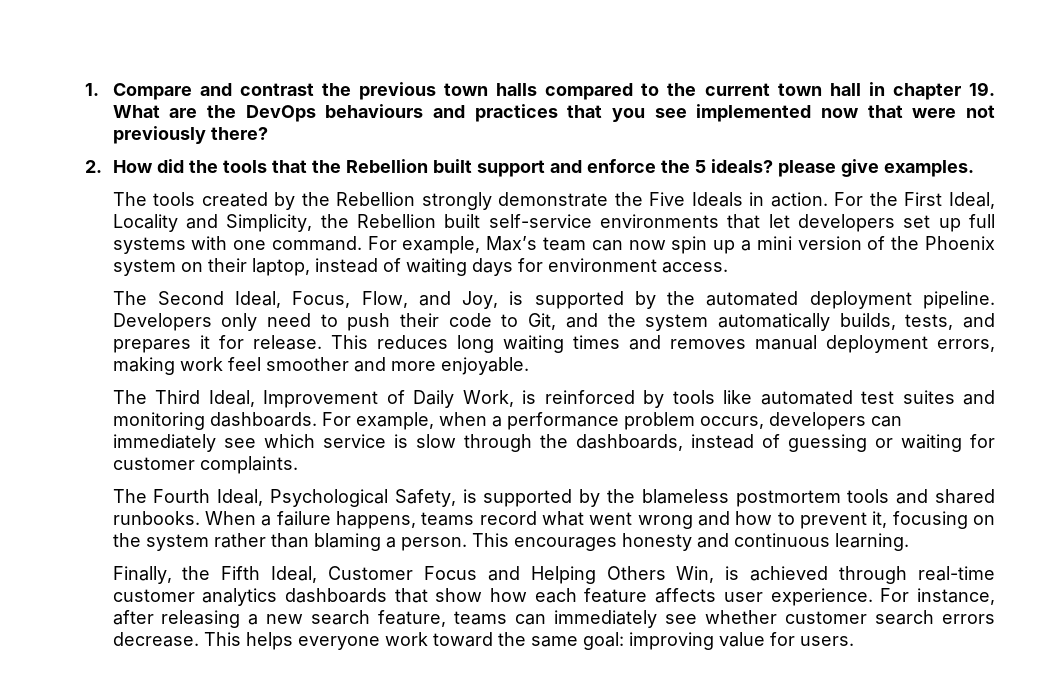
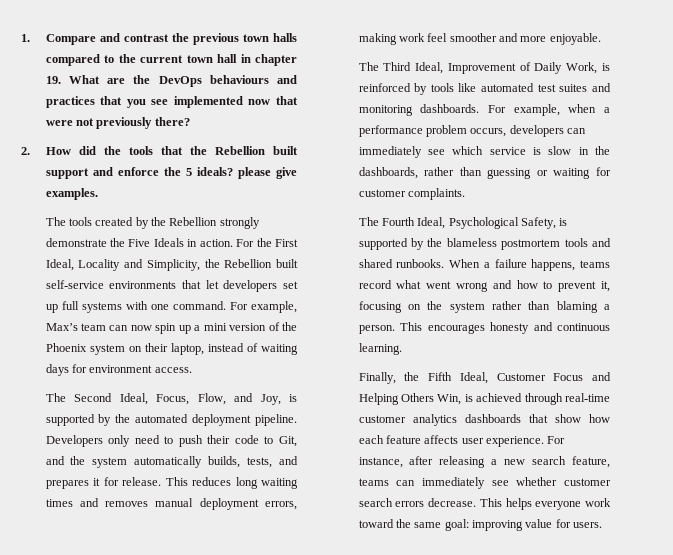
[463,434,532,452] through -> [578,147,589,155] in
[690,434,780,449] instead of -> [424,167,482,176] rather than

